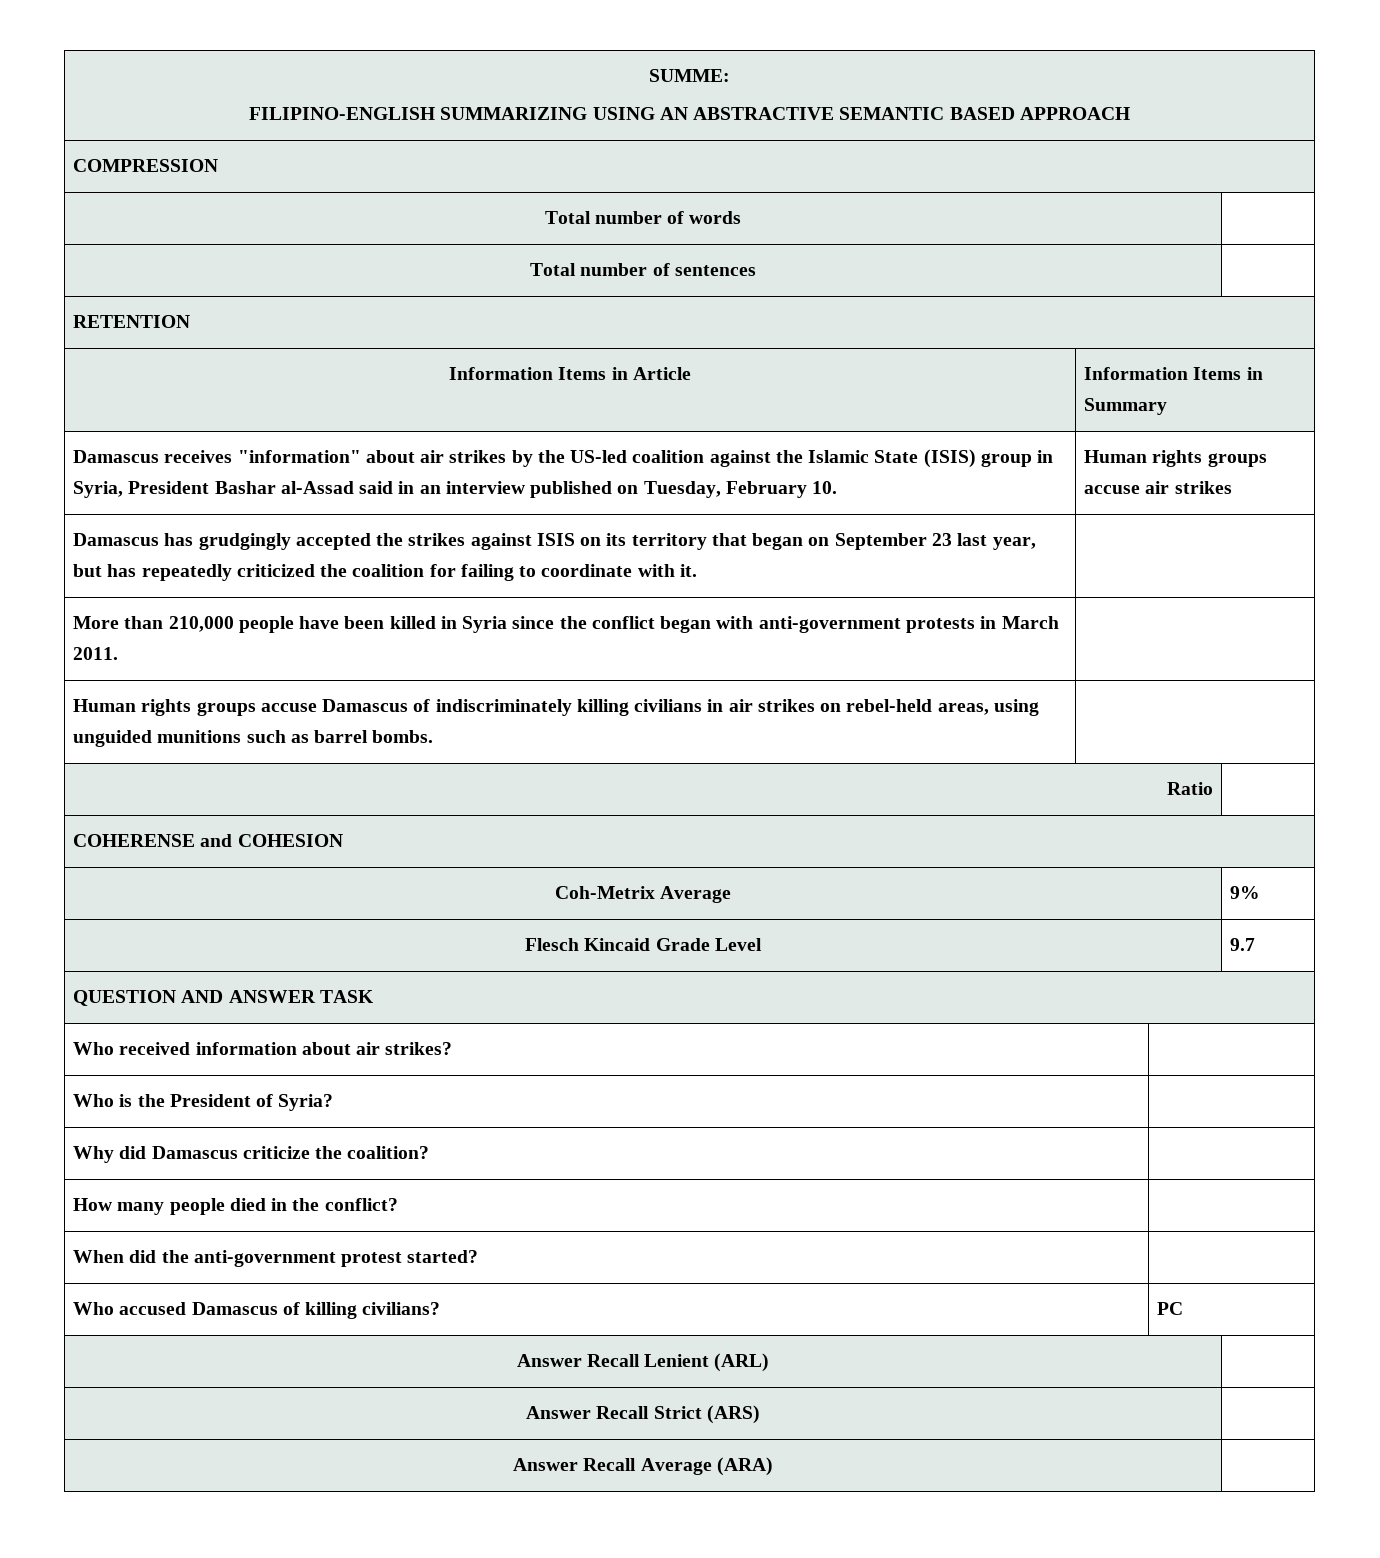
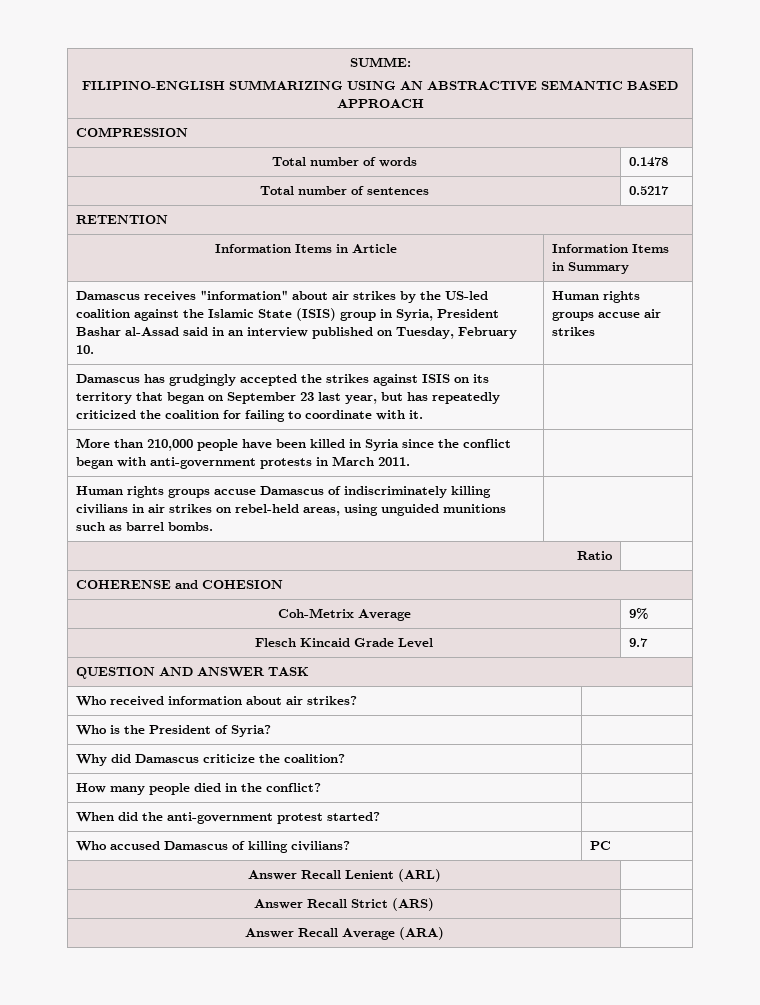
(742, 217) none -> [629,157,669,167] 0.1478
(756, 270) none -> [629,186,670,195] 0.5217

